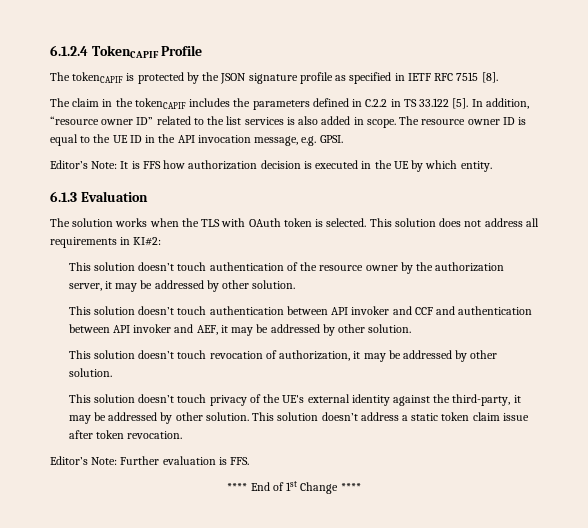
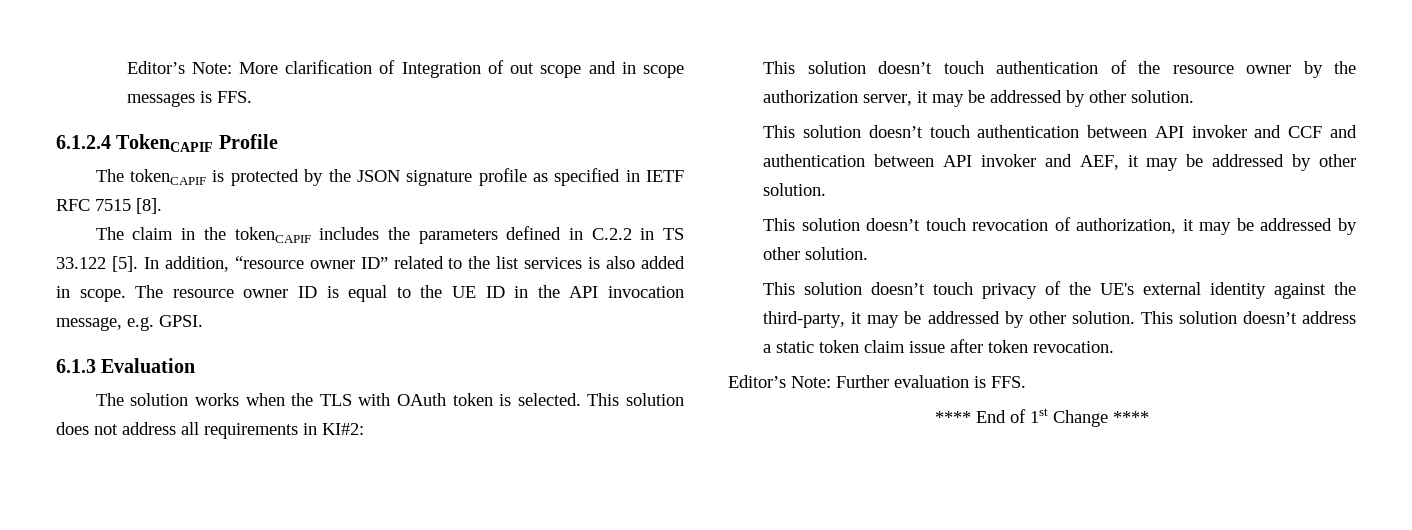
(50, 50) none -> [126,60,684,78] [126,91,252,107] Editor’s Note: More clarification of Integration of out scope and in scope messages is FFS. //
[50,160,492,172] // Editor’s Note: It is FFS how authorization decision is executed in the UE by which entity. -> (203, 321) none

